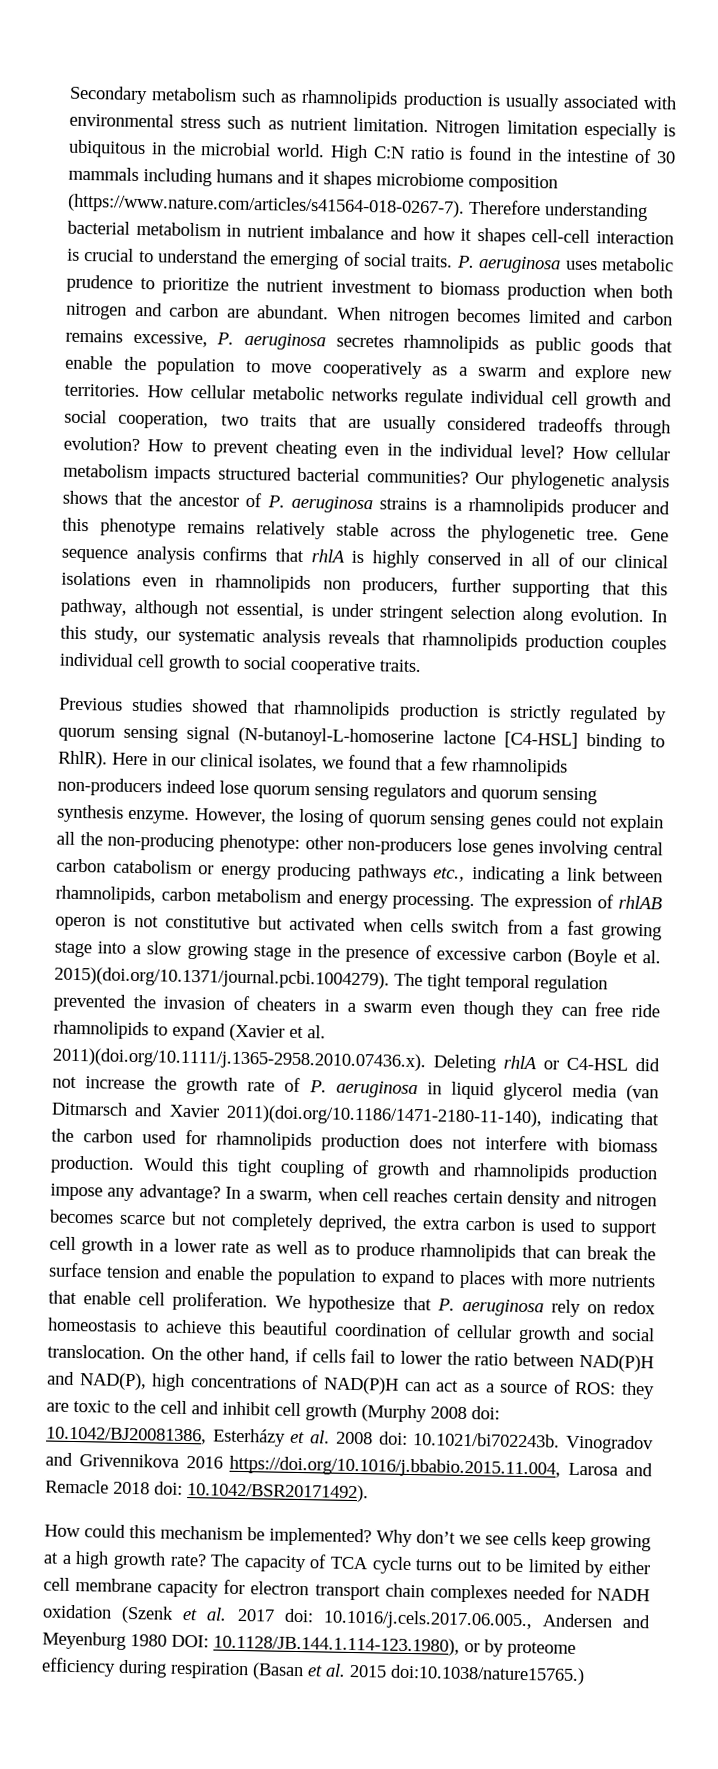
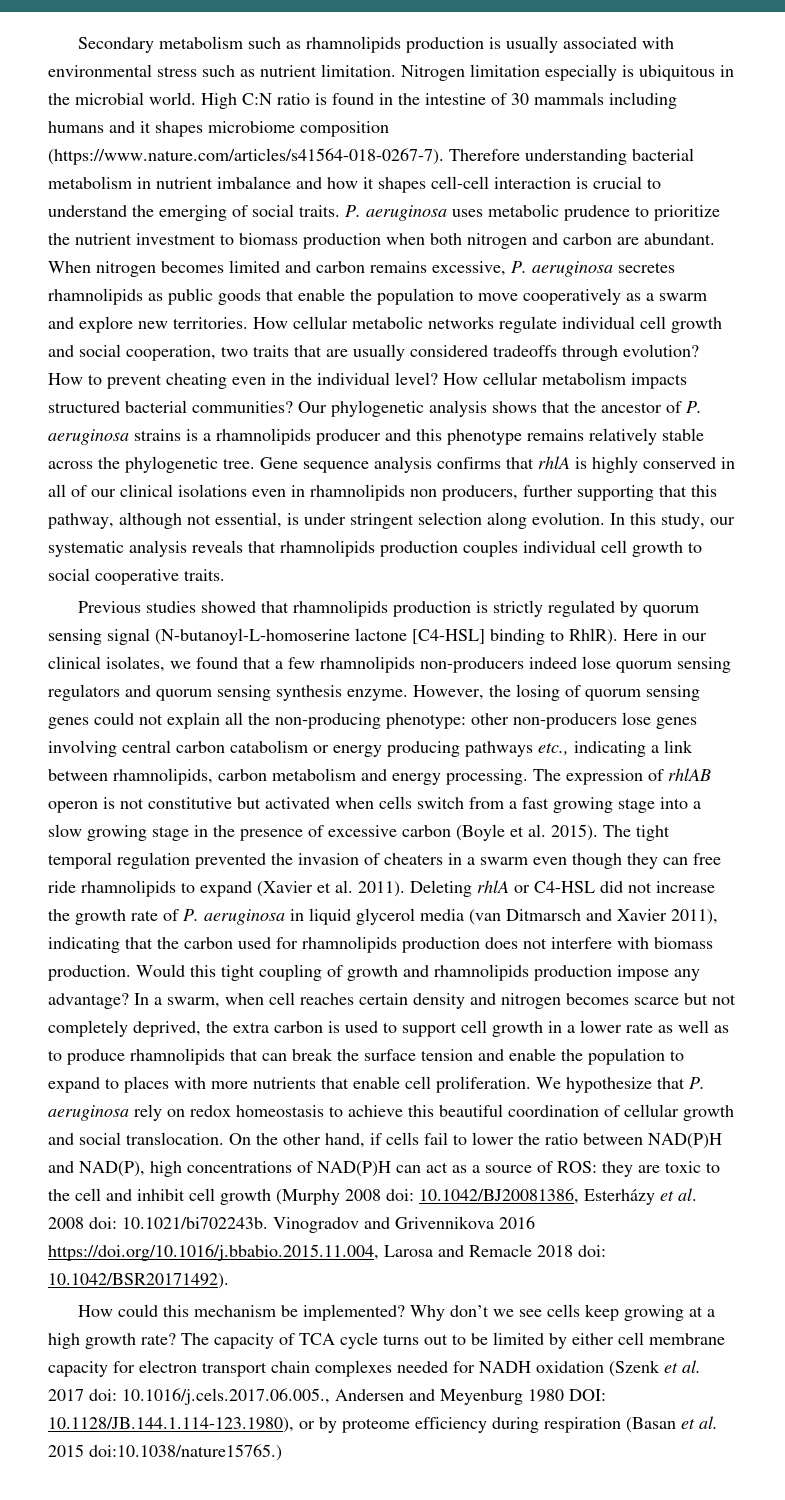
[54,966,390,990] 2015)(doi.org/10.1371/journal.pcbi.1004279). -> [551,824,598,841] 2015).
[52,1047,426,1072] 2011)(doi.org/10.1111/j.1365-2958.2010.07436.x). -> [358,881,405,897] 2011).
[226,1104,544,1128] 2011)(doi.org/10.1186/1471-2180-11-140), -> [671,909,718,925] 2011),

